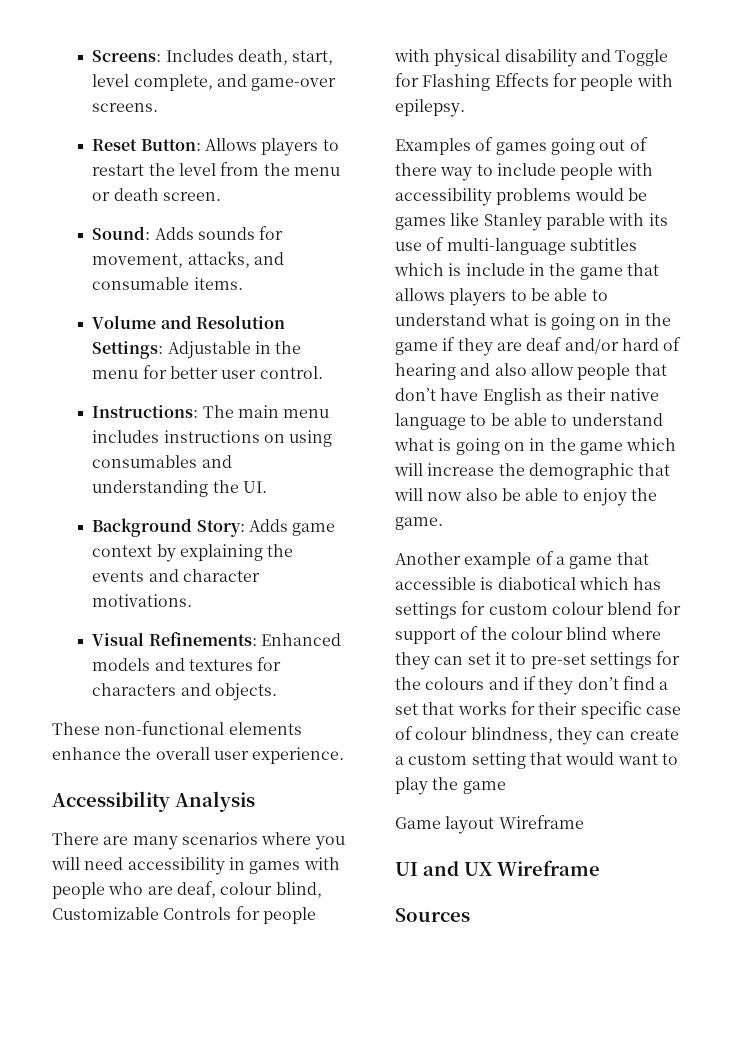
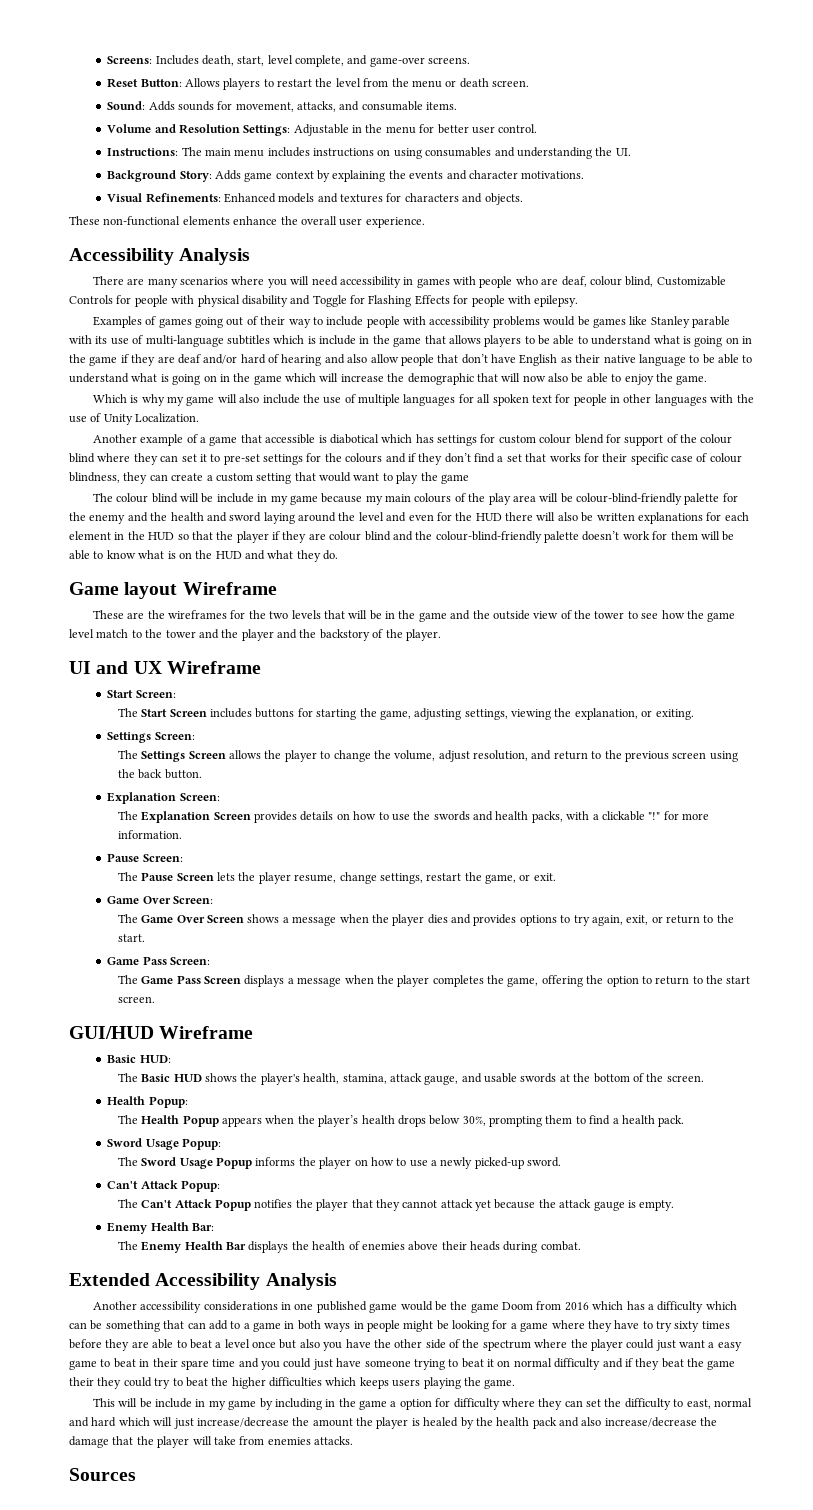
[395,163,437,176] there -> [260,316,286,325] their
(443, 523) none -> [92,394,754,406] [69,413,200,425] // Which is why my game will also include the use of multiple languages for all spoken text for people in other languages with the use of Unity Localization.
[395,815,584,834] [395,860,600,876] Game layout Wireframe // UI and UX Wireframe -> [92,493,738,505] [69,512,749,524] [69,531,735,543] [69,550,339,562] [69,582,277,599] [92,610,736,622] [69,629,441,641] [69,661,261,674] [107,690,176,698] [117,708,694,720] [107,732,195,743] [117,750,738,762] [117,769,202,779] [107,792,220,804] [117,811,710,823] [117,830,182,839] [107,853,183,862] [117,872,556,884] [107,896,213,904] [117,914,734,926] [117,934,145,942] [107,956,210,965] [117,975,751,987] [117,996,155,1003] [69,1026,254,1039] [107,1055,171,1063] [117,1073,704,1085] [107,1096,188,1108] [117,1115,685,1127] [107,1138,221,1150] [117,1157,562,1169] [107,1180,220,1192] [117,1199,675,1211] [107,1222,214,1234] [117,1241,581,1253] [69,1273,337,1290] [92,1301,737,1313] [69,1320,730,1332] [69,1339,742,1351] [69,1358,736,1370] [69,1377,516,1389] [92,1398,752,1410] [69,1417,718,1429] [69,1436,353,1448] The colour blind will be include in my game because my main colours of the play area will be colour-blind-friendly palette for the enemy and the health and sword laying around the level and even for the HUD there will also be written explanations for each element in the HUD so that the player if they are colour blind and the colour-blind-friendly palette doesn’t work for them will be able to know what is on the HUD and what they do. // Game layout Wireframe // These are the wireframes for the two levels that will be in the game and the outside view of the tower to see how the game level match to the tower and the player and the backstory of the player. // UI and UX Wireframe // Start Screen: // The Start Screen includes buttons for starting the game, adjusting settings, viewing the explanation, or exiting. // Settings Screen: // The Settings Screen allows the player to change the volume, adjust resolution, and return to the previous screen using the back button. // Explanation Screen: // The Explanation Screen provides details on how to use the swords and health packs, with a clickable "!" for more information. // Pause Screen: // The Pause Screen lets the player resume, change settings, restart the game, or exit. // Game Over Screen: // The Game Over Screen shows a message when the player dies and provides options to try again, exit, or return to the start. // Game Pass Screen: // The Game Pass Screen displays a message when the player completes the game, offering the option to return to the start screen. // GUI/HUD Wireframe // Basic HUD: // The Basic HUD shows the player's health, stamina, attack gauge, and usable swords at the bottom of the screen. // Health Popup: // The Health Popup appears when the player’s health drops below 30%, prompting them to find a health pack. // Sword Usage Popup: // The Sword Usage Popup informs the player on how to use a newly picked-up sword. // Can't Attack Popup: // The Can't Attack Popup notifies the player that they cannot attack yet because the attack gauge is empty. // Enemy Health Bar: // The Enemy Health Bar displays the health of enemies above their heads during combat. // Extended Accessibility Analysis // Another accessibility considerations in one published game would be the game Doom from 2016 which has a difficulty which can be something that can add to a game in both ways in people might be looking for a game where they have to try sixty times before they are able to beat a level once but also you have the other side of the spectrum where the player could just want a easy game to beat in their spare time and you could just have someone trying to beat it on normal difficulty and if they beat the game their they could try to beat the higher difficulties which keeps users playing the game. // This will be include in my game by including in the game a option for difficulty where they can set the difficulty to east, normal and hard which will just increase/decrease the amount the player is healed by the health pack and also increase/decrease the damage that the player will take from enemies attacks.

